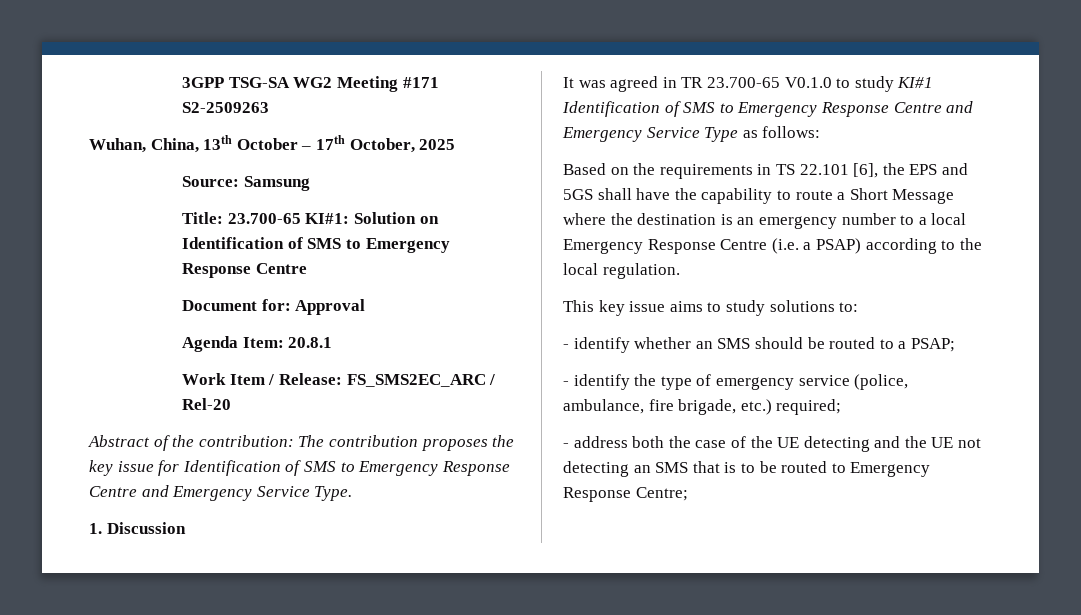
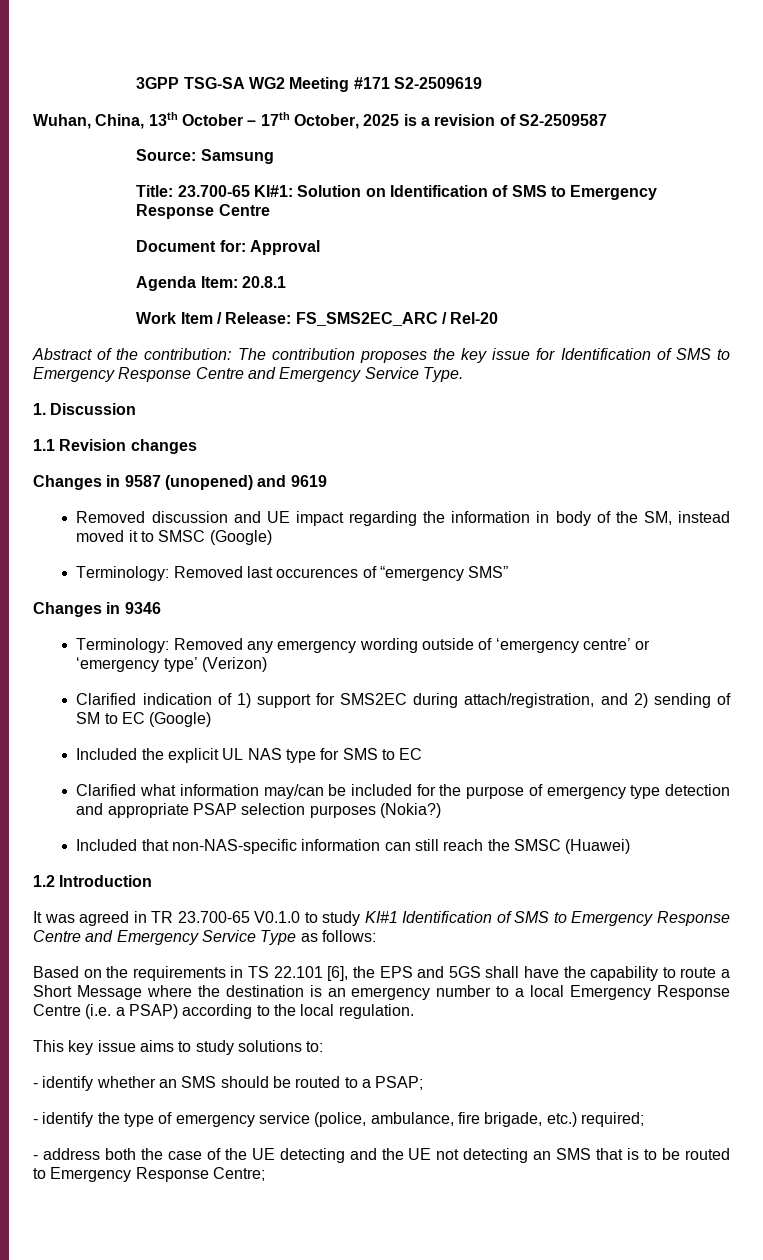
[182,102,270,113] S2-2509263 -> [394,77,483,89] S2-2509619
(456, 144) none -> [403,114,607,126] is a revision of S2-2509587
(186, 528) none -> [33,439,197,454] [33,475,327,490] [76,511,731,526] [76,530,272,545] [76,566,509,581] [33,602,161,617] [76,638,651,653] [76,657,268,672] [76,693,731,708] [76,712,212,727] [76,748,423,763] [76,784,730,799] [76,803,442,818] [76,839,631,854] [33,875,153,887] // 1.1 Revision changes // Changes in 9587 (unopened) and 9619 // Removed discussion and UE impact regarding the information in body of the SM, instead moved it to SMSC (Google) // Terminology: Removed last occurences of “emergency SMS” // Changes in 9346 // Terminology: Removed any emergency wording outside of ‘emergency centre’ or ‘emergency type’ (Verizon) // Clarified indication of 1) support for SMS2EC during attach/registration, and 2) sending of SM to EC (Google) // Included the explicit UL NAS type for SMS to EC // Clarified what information may/can be included for the purpose of emergency type detection and appropriate PSAP selection purposes (Nokia?) // Included that non-NAS-specific information can still reach the SMSC (Huawei) // 1.2 Introduction

